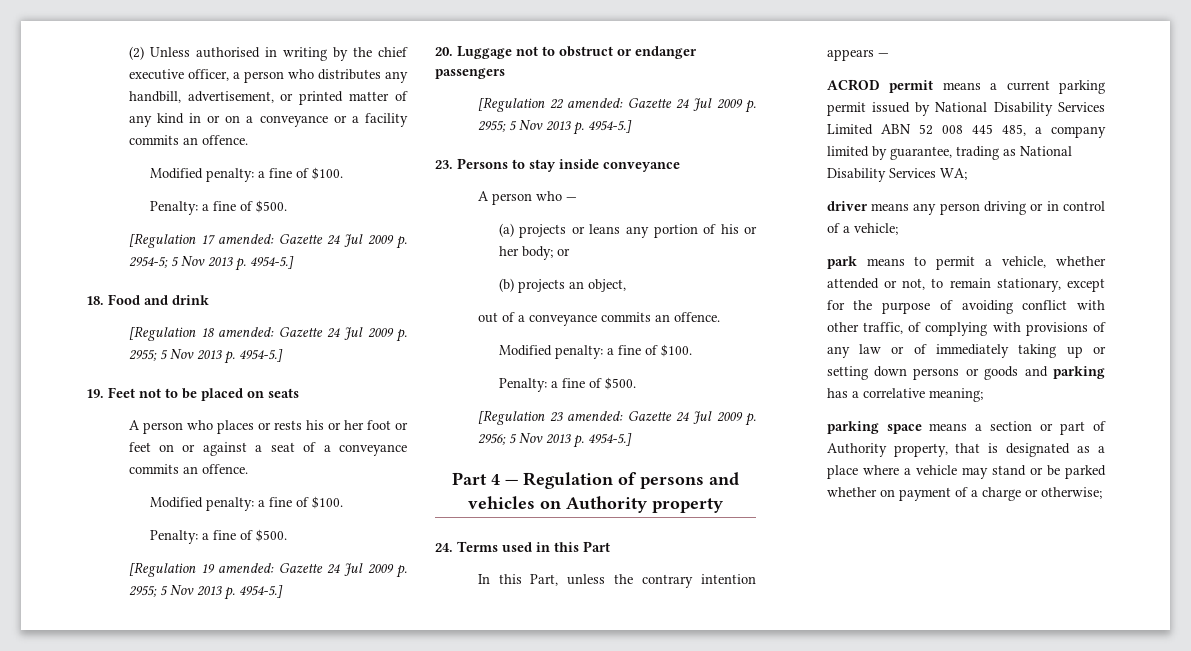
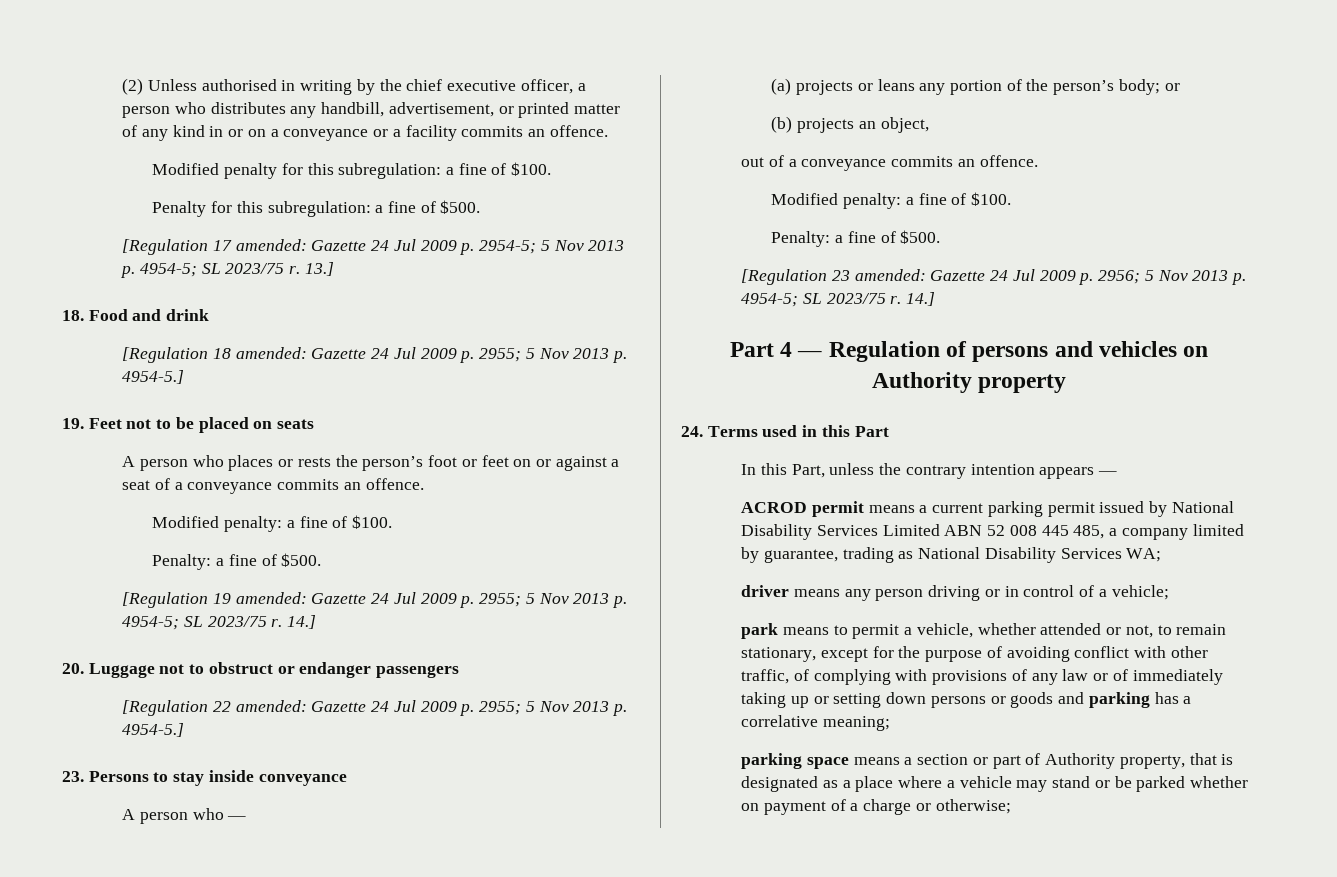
[205,167,343,182] [149,201,198,215] penalty: a fine of $100. // Penalty: -> [224,162,552,179] [152,201,371,217] penalty for this subregulation: a fine of $100. // Penalty for this subregulation:
[249,256,294,269] 4954-5.] -> [139,262,334,277] 4954-5; SL 2023/75 r. 13.]
[305,420,364,430] his or her -> [335,455,424,471] the person’s
[238,585,283,598] 4954-5.] -> [122,615,317,630] 4954-5; SL 2023/75 r. 14.]
[720,224,757,234] [498,246,519,256] his or her -> [1026,79,1115,95] the person’s
[587,433,632,446] 4954-5.] -> [741,292,936,307] 4954-5; SL 2023/75 r. 14.]

